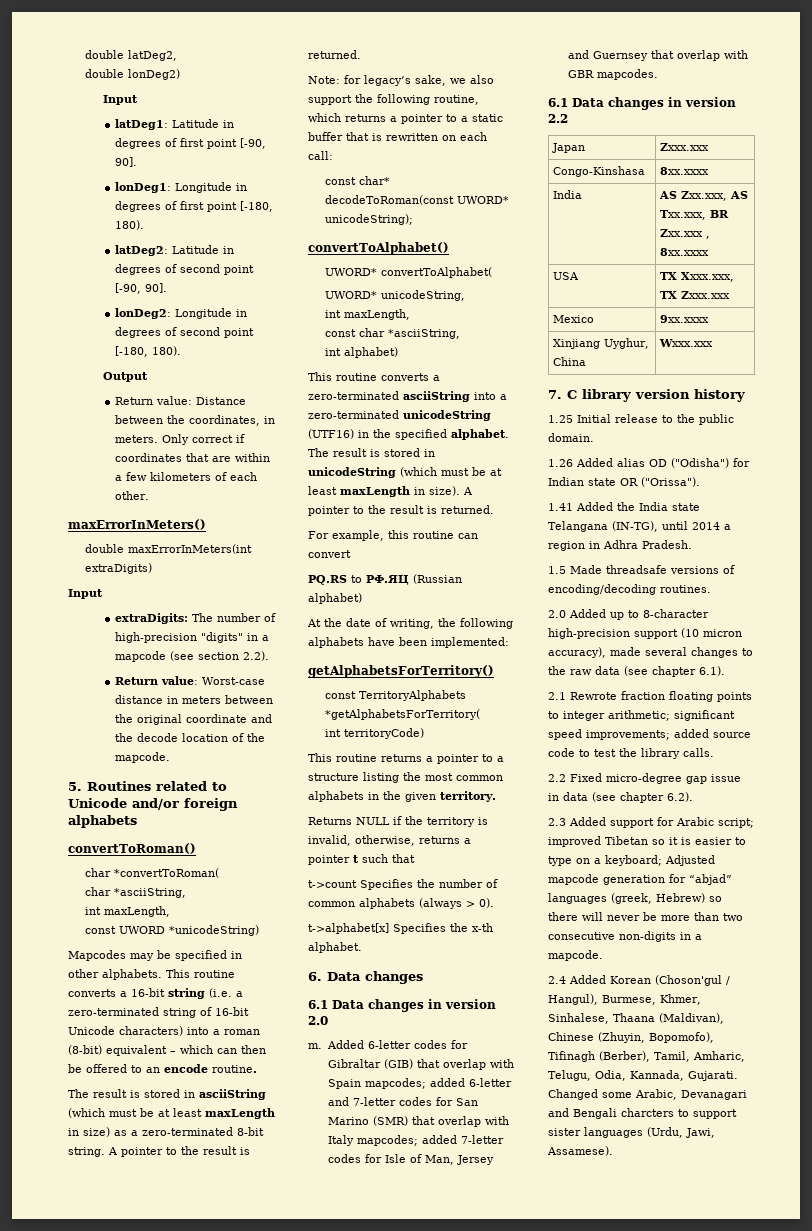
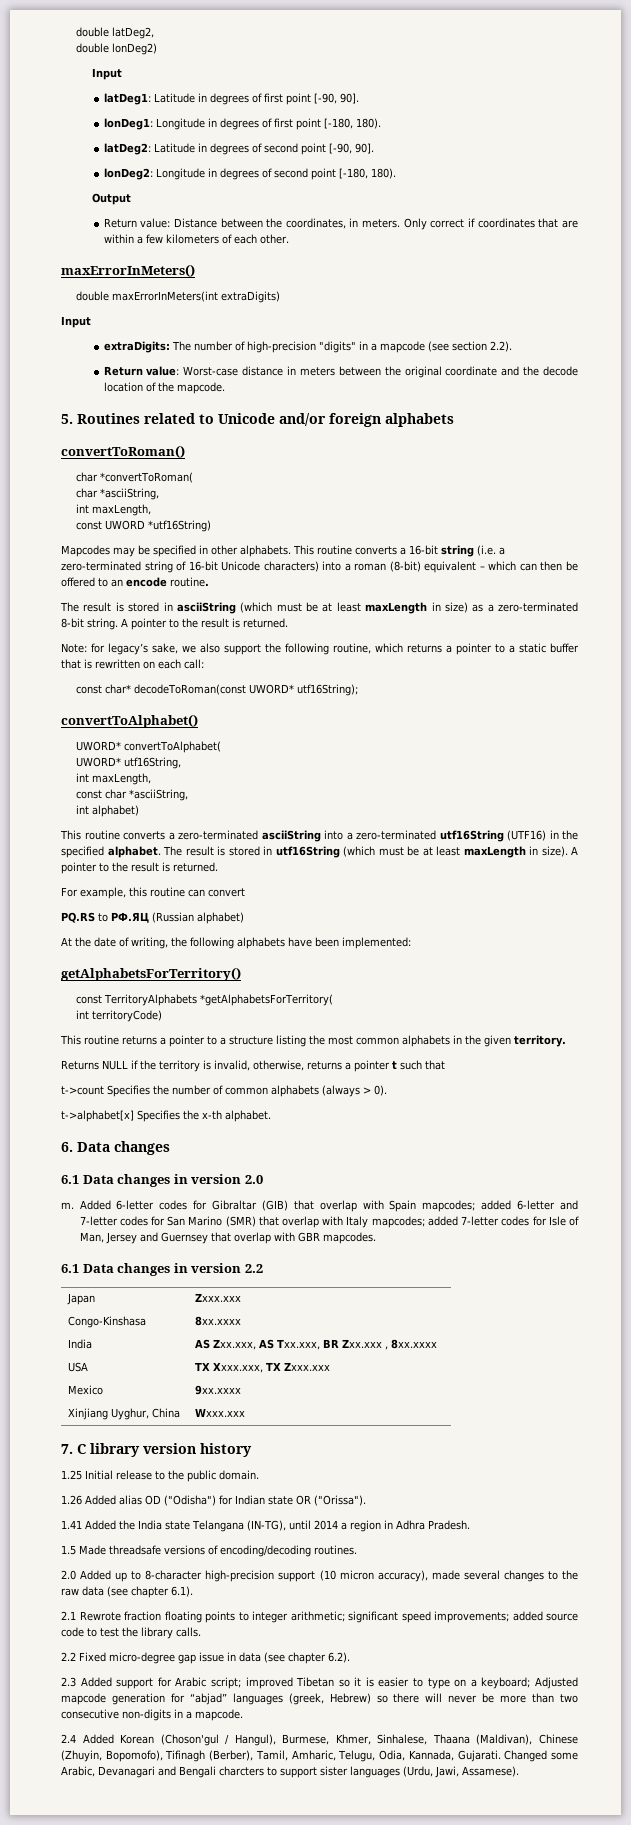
[169,925,260,936] *unicodeString) -> [148,520,212,532] *utf16String)
[325,214,414,225] unicodeString); -> [297,684,359,696] utf16String);
[381,290,466,301] unicodeString, -> [124,757,182,769] utf16String,
[403,410,491,421] unicodeString -> [439,830,504,842] utf16String
[308,467,396,478] unicodeString -> [275,846,340,858] utf16String

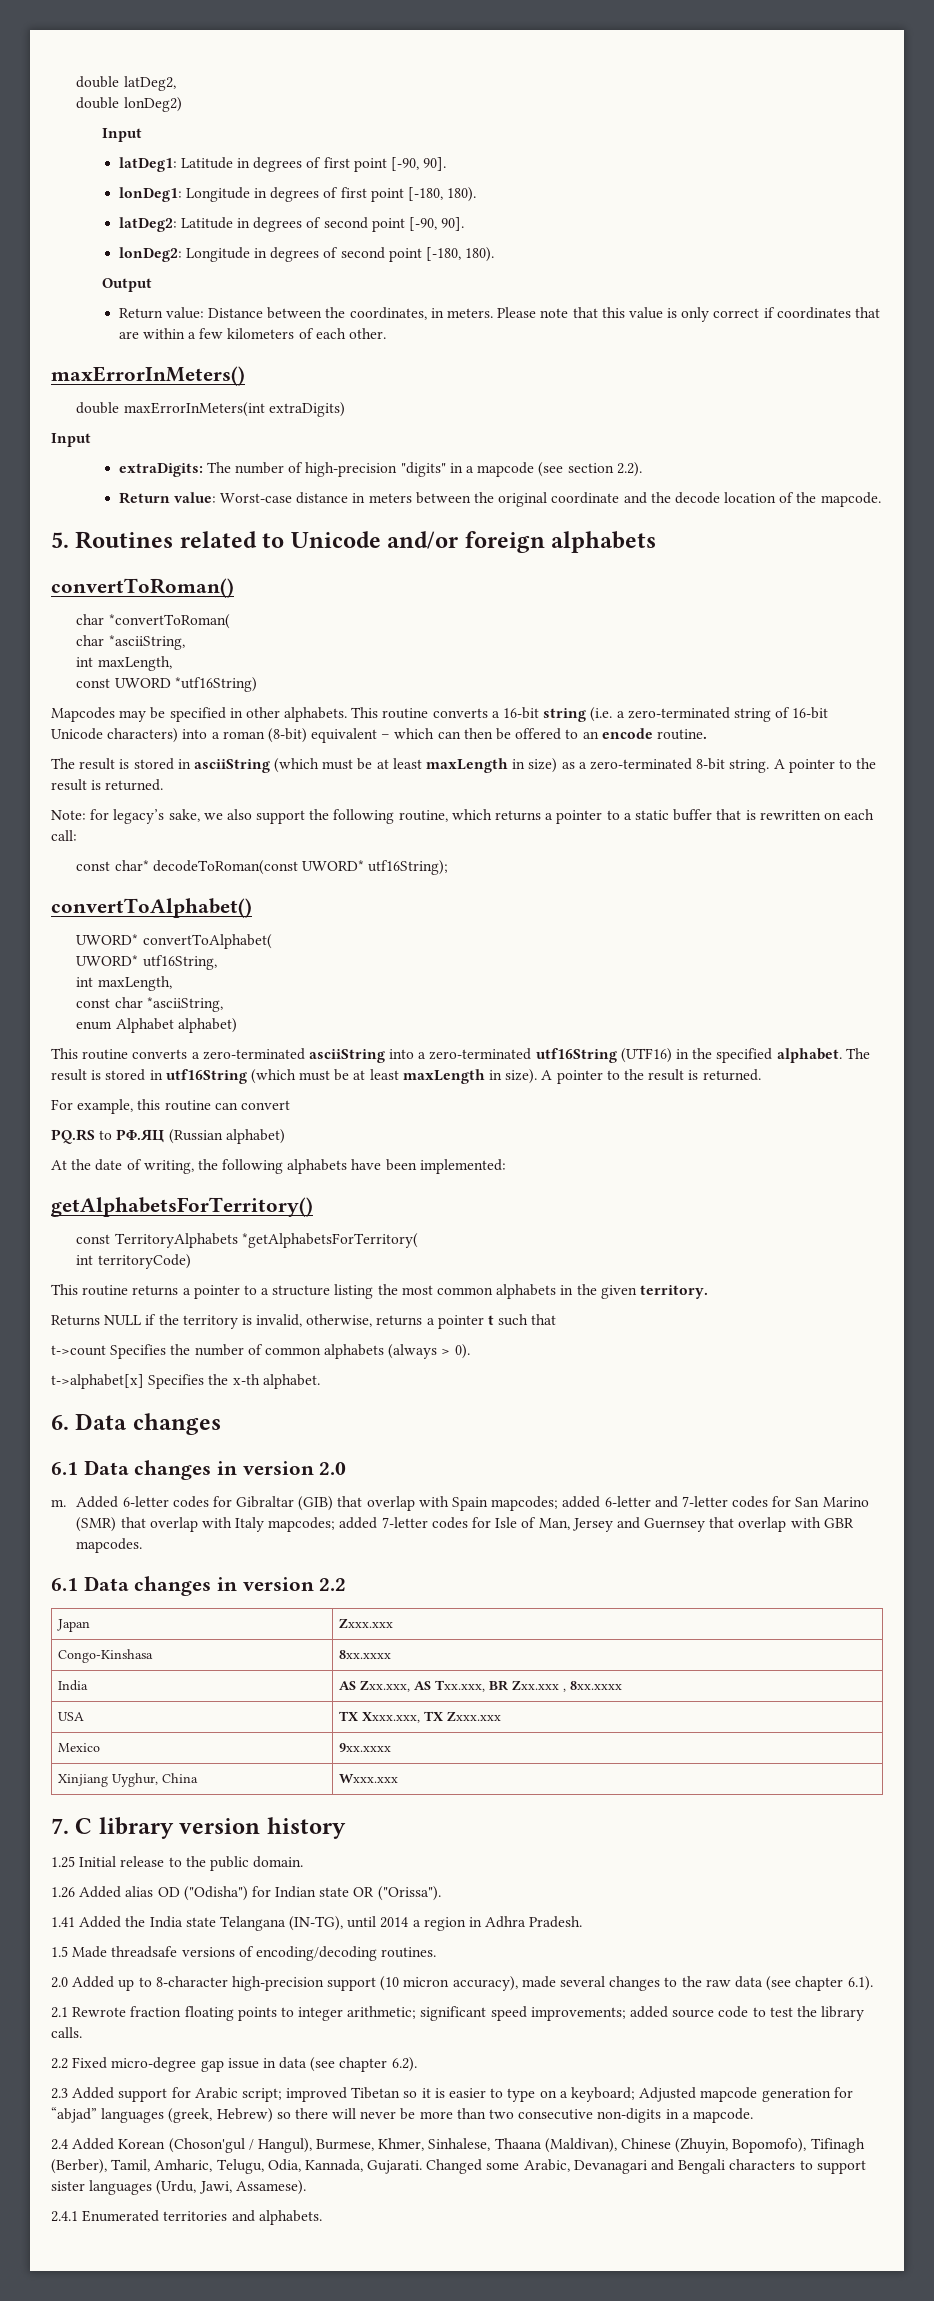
[403,218,427,230] Only -> [497,307,710,322] Please note that this value is only
[76,805,90,814] int -> [76,1018,174,1033] enum Alphabet
[219,1766,264,1776] charcters -> [729,2159,796,2170] characters
(519, 1771) none -> [51,2210,322,2225] // 2.4.1 Enumerated territories and alphabets.

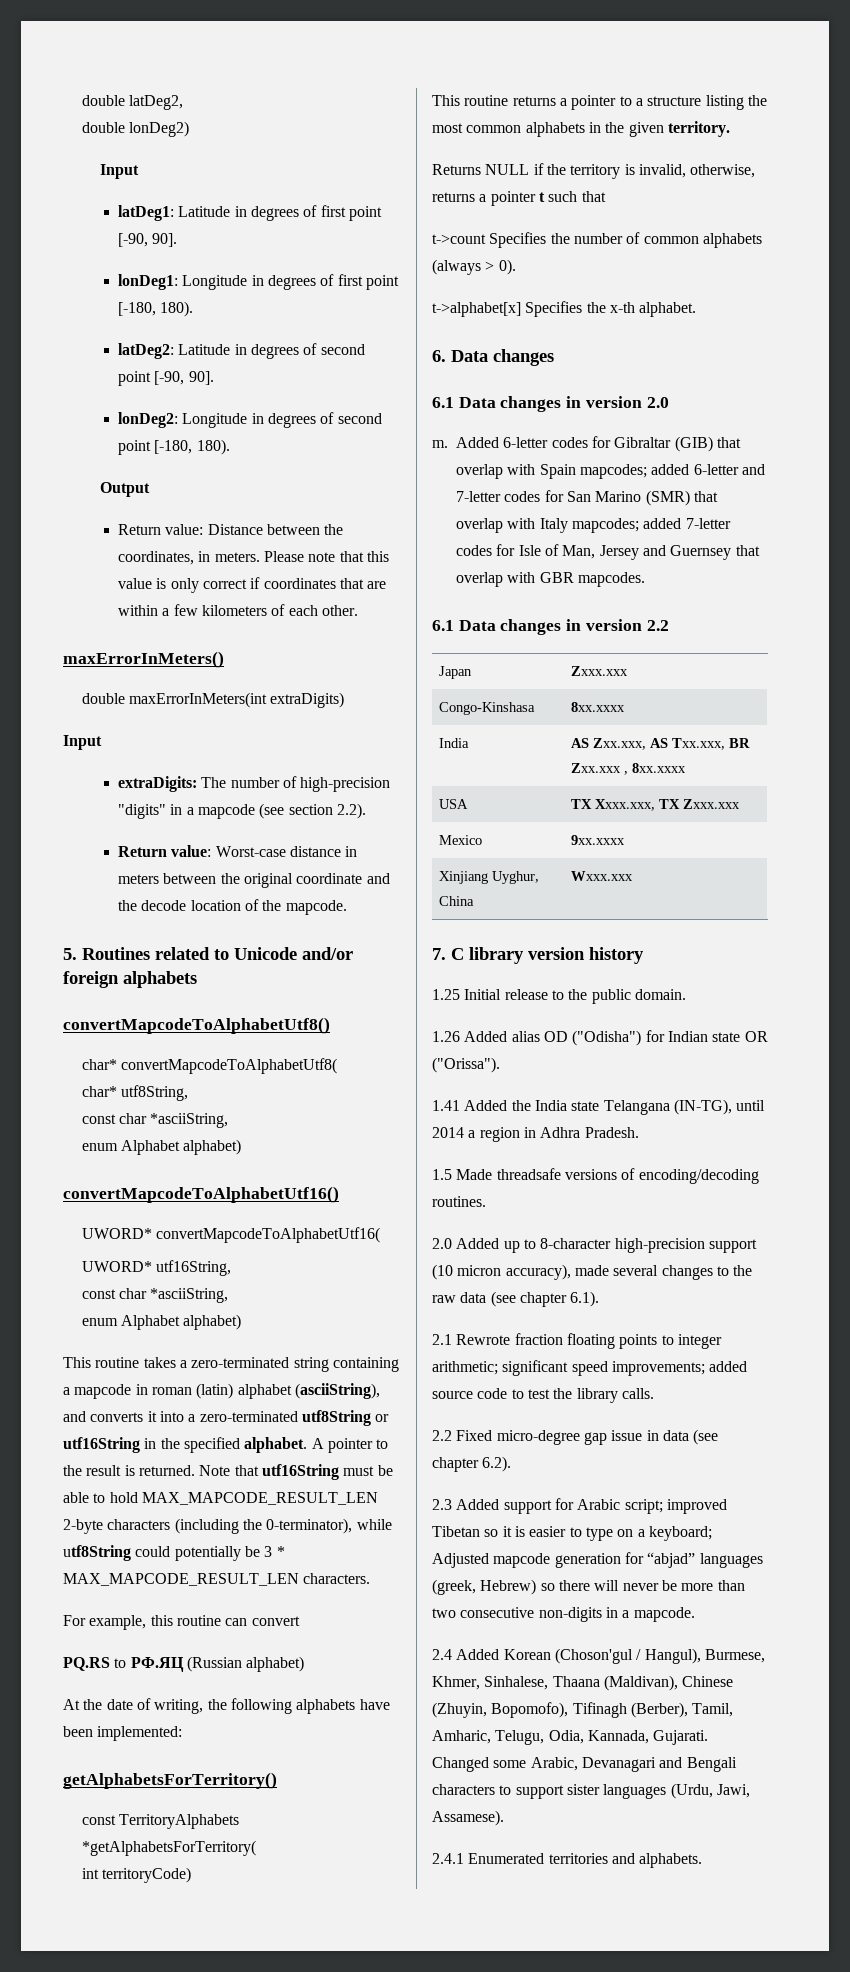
[51,578,234,598] [76,614,230,629] [76,635,185,650] [76,656,172,671] [76,677,257,692] [51,707,829,722] [51,728,707,743] [51,758,877,773] [51,779,164,791] [51,809,875,824] [51,830,77,841] [76,860,449,875] [51,898,252,918] [76,934,272,949] convertToRoman() // char *convertToRoman( // char *asciiString, // int maxLength, // const UWORD *utf16String) // Mapcodes may be specified in other alphabets. This routine converts a 16-bit string (i.e. a zero-terminated string of 16-bit Unicode characters) into a roman (8-bit) equivalent – which can then be offered to an encode routine. // The result is stored in asciiString (which must be at least maxLength in size) as a zero-terminated 8-bit string. A pointer to the result is returned. // Note: for legacy’s sake, we also support the following routine, which returns a pointer to a static buffer that is rewritten on each call: // const char* decodeToRoman(const UWORD* utf16String); // convertToAlphabet() // UWORD* convertToAlphabet( -> [63,1017,330,1034] [81,1058,337,1074] [81,1085,188,1101] [81,1113,229,1128] [81,1139,242,1155] [63,1186,339,1203] [81,1227,380,1243] convertMapcodeToAlphabetUtf8() // char* convertMapcodeToAlphabetUtf8( // char* utf8String, // const char *asciiString, // enum Alphabet alphabet) // convertMapcodeToAlphabetUtf16() // UWORD* convertMapcodeToAlphabetUtf16(
[76,976,172,991] // int maxLength, -> (231, 1268) none
[132,1048,870,1063] [51,1069,761,1084] converts a zero-terminated asciiString into a zero-terminated utf16String (UTF16) in the specified alphabet. The result is stored in utf16String (which must be at least maxLength in size). A pointer to the result is returned. -> [143,1357,399,1372] [63,1383,380,1399] [63,1410,390,1426] [63,1437,389,1453] [63,1464,393,1480] [63,1492,378,1505] [63,1518,392,1534] [63,1545,285,1561] [63,1573,371,1586] takes a zero-terminated string containing a mapcode in roman (latin) alphabet (asciiString), and converts it into a zero-terminated utf8String or utf16String in the specified alphabet. A pointer to the result is returned. Note that utf16String must be able to hold MAX_MAPCODE_RESULT_LEN 2-byte characters (including the 0-terminator), while utf8String could potentially be 3 * MAX_MAPCODE_RESULT_LEN characters.

